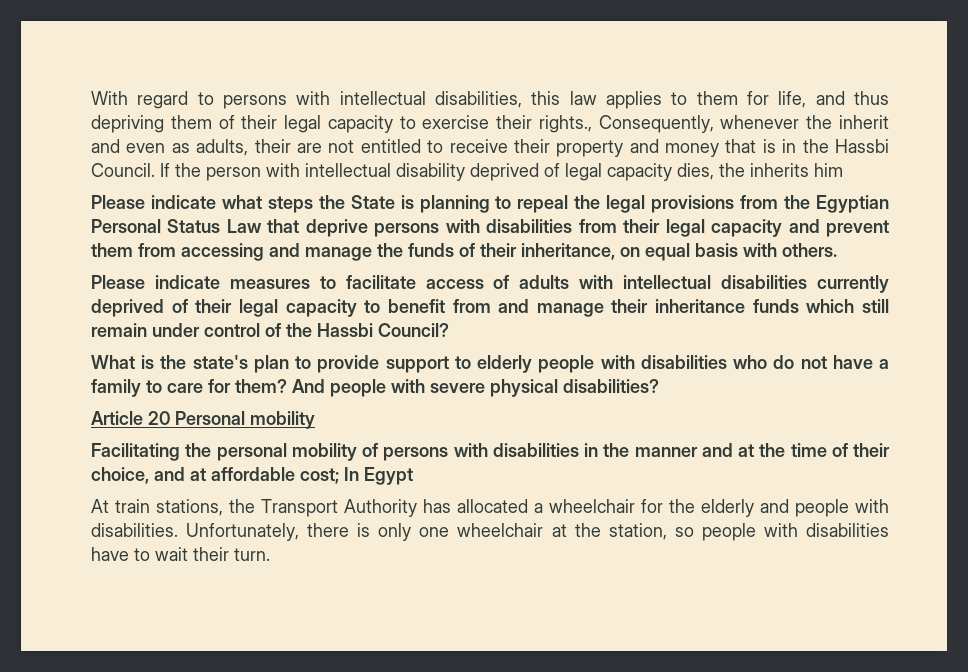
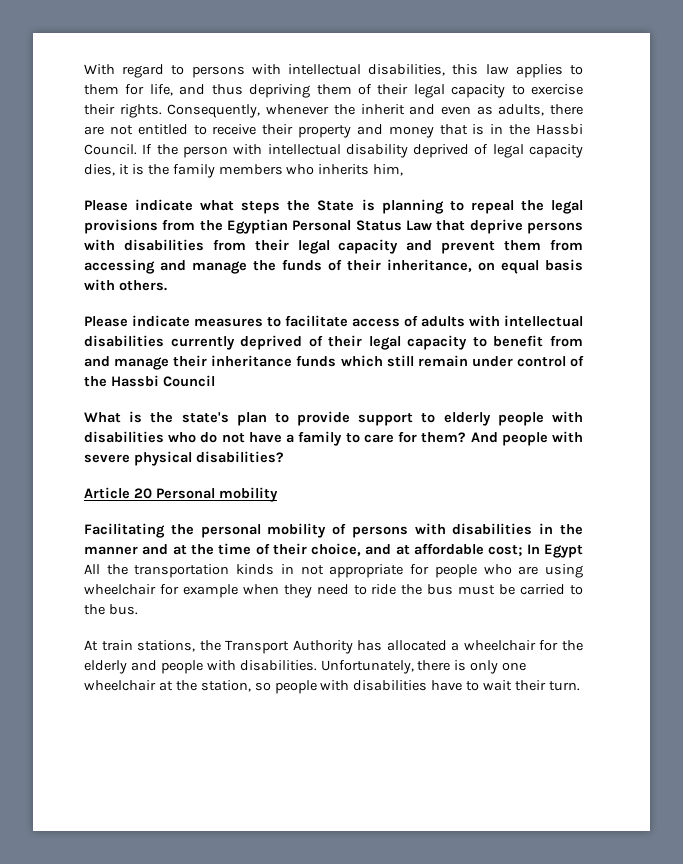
[538,115,592,133] rights., -> [119,104,162,118] rights.
[254,139,291,153] their -> [550,104,583,115] there
[719,163,843,177] the inherits him -> [118,164,404,178] it is the family members who inherits him,
[378,323,449,337] Council? -> [162,375,215,387] Council
(413, 476) none -> [84,564,583,578] [84,584,583,598] [84,604,138,615] All the transportation kinds in not appropriate for people who are using wheelchair for example when they need to ride the bus must be carried to the bus.

